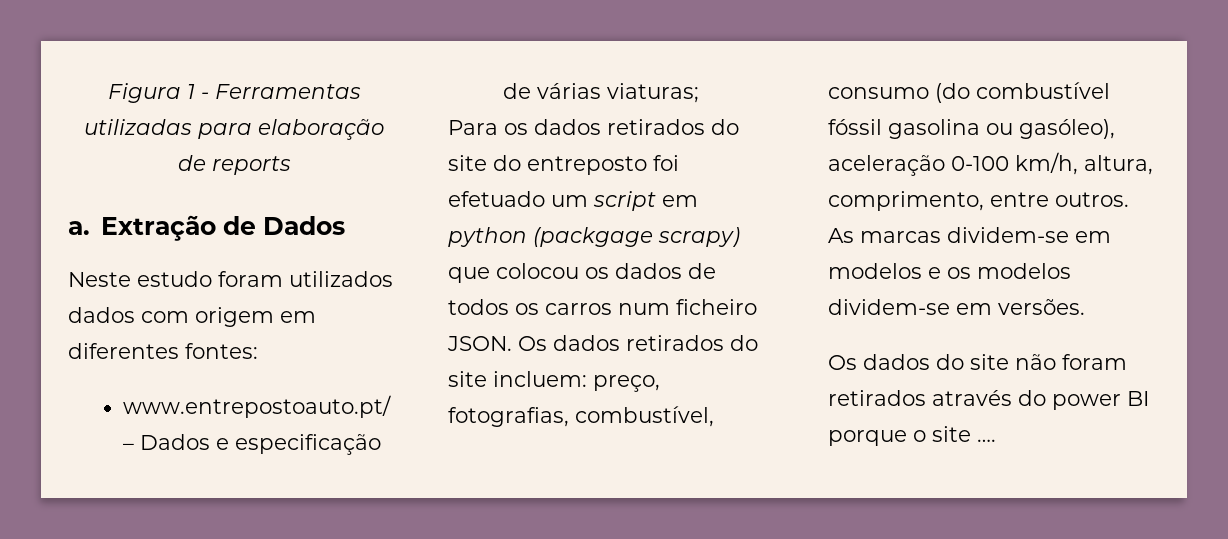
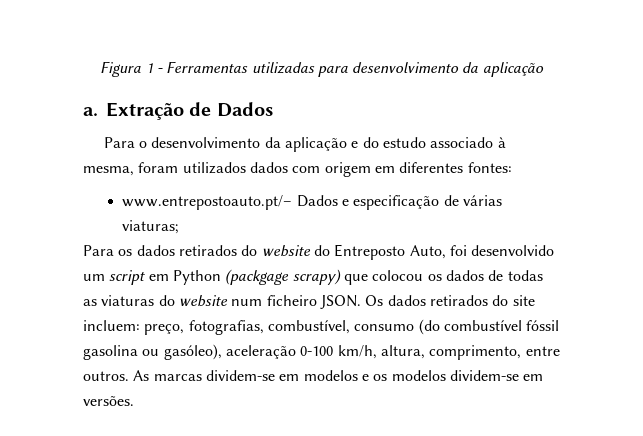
[258,119,384,140] [177,155,291,175] elaboração de reports -> [352,62,544,77] desenvolvimento da aplicação
[68,271,212,287] Neste estudo -> [103,137,506,152] [83,166,134,176] Para o desenvolvimento da aplicação e do estudo associado à mesma,
[448,155,679,175] [448,191,545,207] site do entreposto foi efetuado -> [261,244,555,260] website do Entreposto Auto, foi desenvolvido
[448,227,527,247] python -> [172,270,221,285] Python
[448,299,612,315] todos os carros -> [507,270,543,281] [83,295,228,307] todas as viaturas do website
[828,354,1127,370] [828,390,1150,410] [828,426,996,446] // Os dados do site não foram retirados através do power BI porque o site …. -> (134, 400) none

